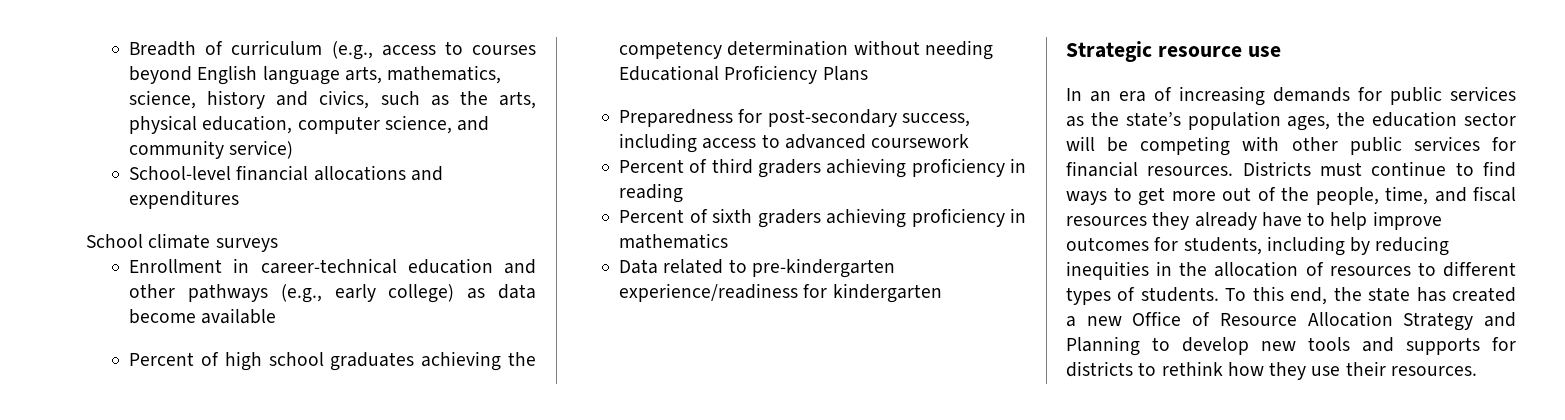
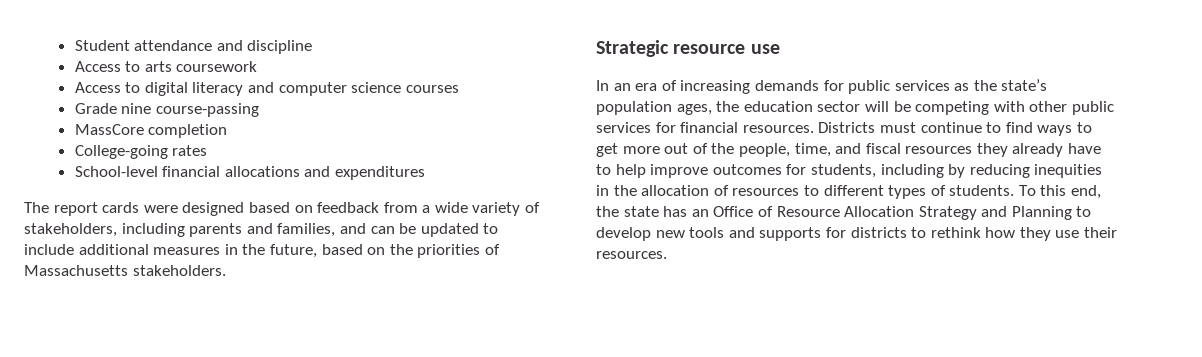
[129,40,536,60] [129,65,502,85] [129,90,536,109] [129,115,490,134] [129,140,294,159] Breadth of curriculum (e.g., access to courses beyond English language arts, mathematics, science, history and civics, such as the arts, physical education, computer science, and community service) -> [74,40,313,54] [74,61,258,72] [74,82,459,96] [74,103,259,117] [74,124,228,138] [74,145,208,159] Student attendance and discipline // Access to arts coursework // Access to digital literacy and computer science courses // Grade nine course-passing // MassCore completion // College-going rates
[86,233,278,252] [129,258,536,274] [129,284,536,303] [129,308,277,324] [129,351,536,371] [619,40,993,60] [619,65,868,84] [619,109,970,127] [619,133,970,153] [619,158,1026,178] [619,183,684,203] [619,208,1026,228] [619,233,729,249] [619,258,895,278] [619,283,942,303] School climate surveys // Enrollment in career-technical education and other pathways (e.g., early college) as data become available // Percent of high school graduates achieving the competency determination without needing Educational Proficiency Plans // Preparedness for post-secondary success, including access to advanced coursework // Percent of third graders achieving proficiency in reading // Percent of sixth graders achieving proficiency in mathematics // Data related to pre-kindergarten experience/readiness for kindergarten -> [24,202,541,216] [24,223,499,237] [24,244,500,258] [24,265,226,276] The report cards were designed based on feedback from a wide variety of stakeholders, including parents and families, and can be updated to include additional measures in the future, based on the priorities of Massachusetts stakeholders.
[1452,287,1516,302] [1066,316,1122,327] created a new -> [691,209,709,217] an

